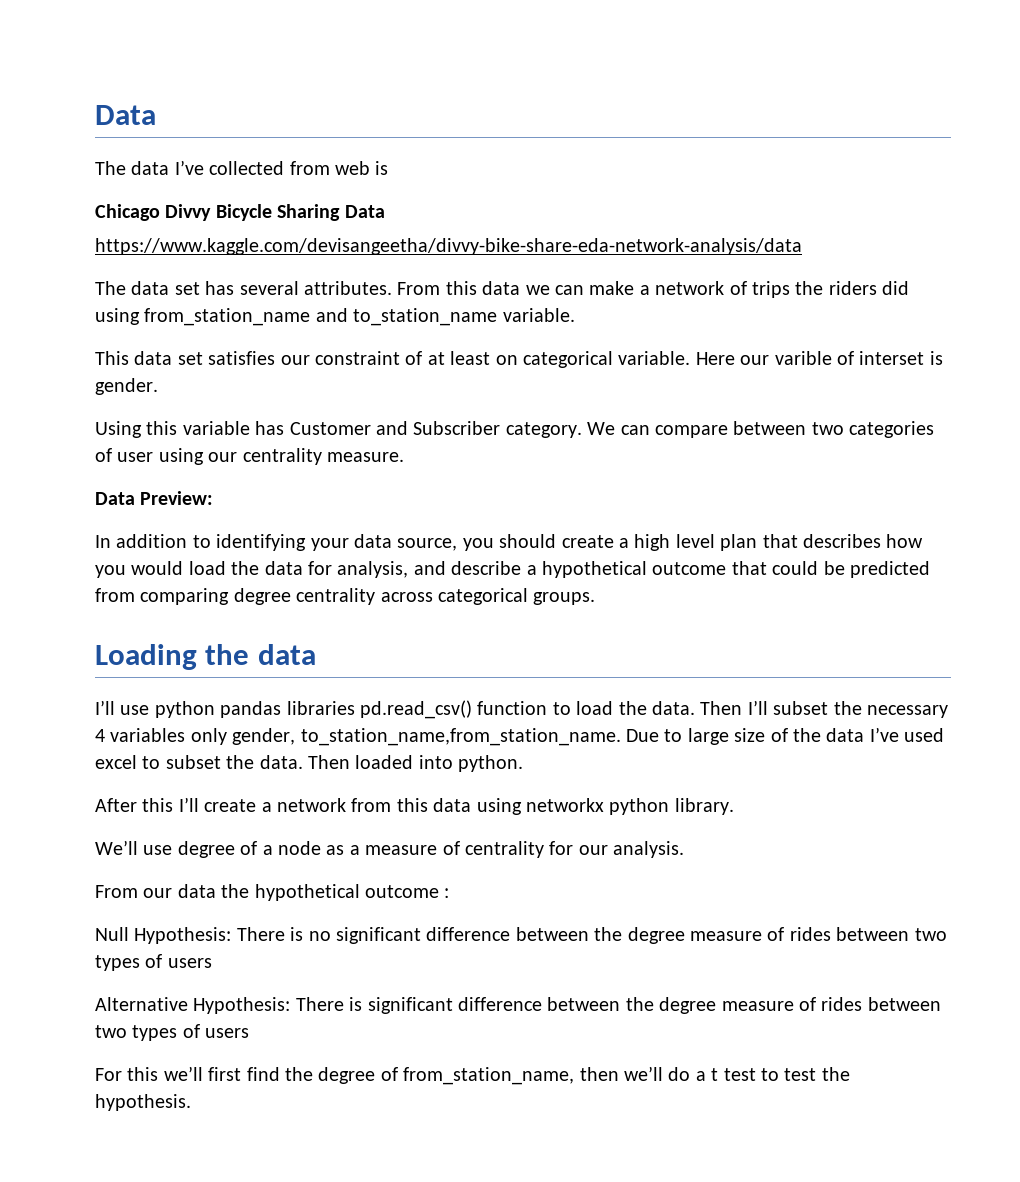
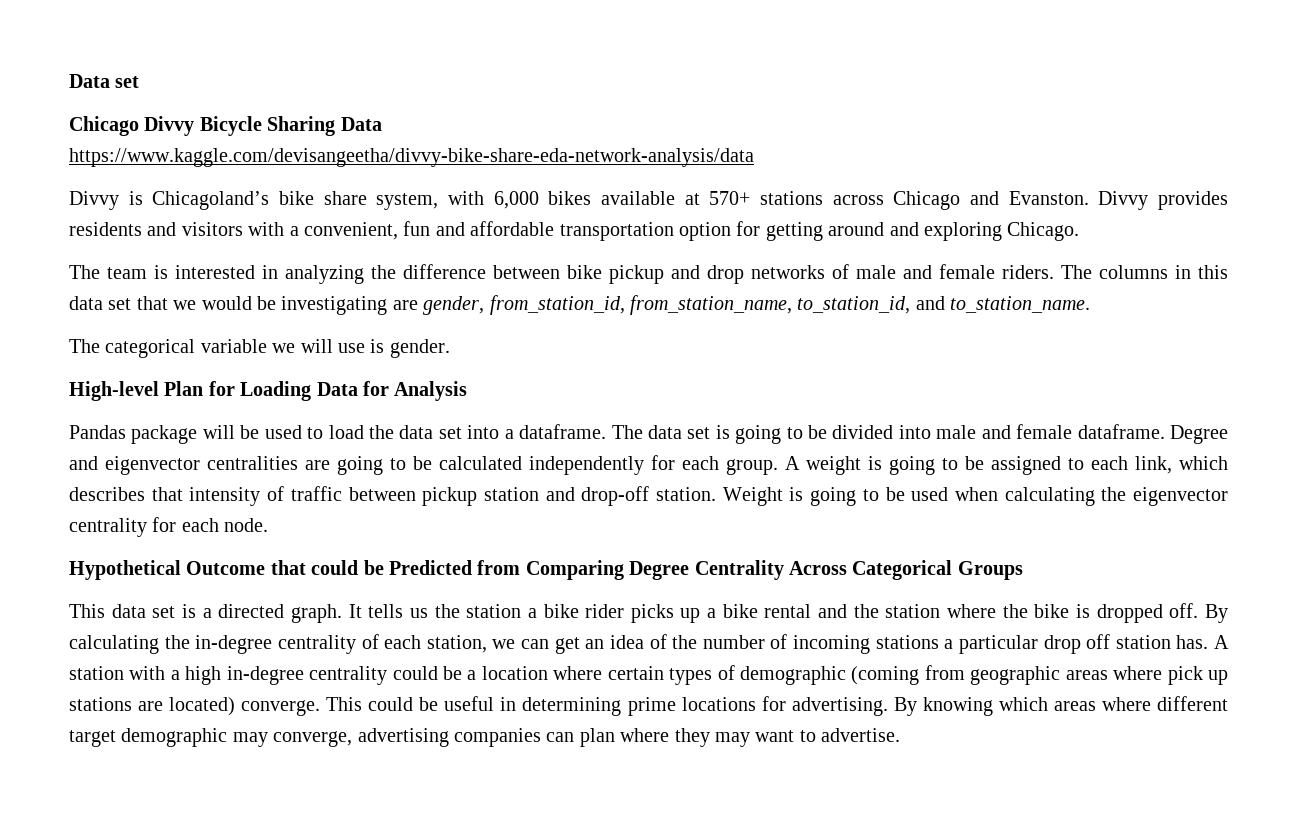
[95,105,156,125] [95,160,389,175] Data // The data I’ve collected from web is -> [69,74,140,88] Data set
[95,281,910,298] [95,308,575,326] [95,351,943,368] [95,378,158,395] [95,421,935,438] [95,448,404,465] [95,491,214,505] [95,534,924,551] [95,561,930,578] [95,588,596,605] [95,644,316,670] [95,700,948,719] [95,727,945,746] [95,755,524,772] [95,797,734,815] [95,840,685,858] [95,884,450,901] [95,927,947,944] [95,954,212,971] [95,997,941,1014] [95,1024,250,1041] [95,1066,850,1085] [95,1094,191,1111] The data set has several attributes. From this data we can make a network of trips the riders did using from_station_name and to_station_name variable. // This data set satisfies our constraint of at least on categorical variable. Here our varible of interset is gender. // Using this variable has Customer and Subscriber category. We can compare between two categories of user using our centrality measure. // Data Preview: // In addition to identifying your data source, you should create a high level plan that describes how you would load the data for analysis, and describe a hypothetical outcome that could be predicted from comparing degree centrality across categorical groups. // Loading the data // I’ll use python pandas libraries pd.read_csv() function to load the data. Then I’ll subset the necessary 4 variables only gender, to_station_name,from_station_name. Due to large size of the data I’ve used excel to subset the data. Then loaded into python. // After this I’ll create a network from this data using networkx python library. // We’ll use degree of a node as a measure of centrality for our analysis. // From our data the hypothetical outcome : // Null Hypothesis: There is no significant difference between the degree measure of rides between two types of users // Alternative Hypothesis: There is significant difference between the degree measure of rides between two types of users // For this we’ll first find the degree of from_station_name, then we’ll do a t test to test the hypothesis. -> [69,191,1228,210] [69,221,1080,241] [69,264,1228,284] [69,295,1091,315] [69,339,450,358] [69,381,468,401] [69,424,1228,444] [69,455,1228,475] [69,486,1229,506] [69,517,269,537] [69,560,1023,580] [69,603,1229,623] [69,634,1229,654] [69,665,1228,685] [69,696,1229,716] [69,728,901,747] Divvy is Chicagoland’s bike share system, with 6,000 bikes available at 570+ stations across Chicago and Evanston. Divvy provides residents and visitors with a convenient, fun and affordable transportation option for getting around and exploring Chicago. // The team is interested in analyzing the difference between bike pickup and drop networks of male and female riders. The columns in this data set that we would be investigating are gender, from_station_id, from_station_name, to_station_id, and to_station_name. // The categorical variable we will use is gender. // High-level Plan for Loading Data for Analysis // Pandas package will be used to load the data set into a dataframe. The data set is going to be divided into male and female dataframe. Degree and eigenvector centralities are going to be calculated independently for each group. A weight is going to be assigned to each link, which describes that intensity of traffic between pickup station and drop-off station. Weight is going to be used when calculating the eigenvector centrality for each node. // Hypothetical Outcome that could be Predicted from Comparing Degree Centrality Across Categorical Groups // This data set is a directed graph. It tells us the station a bike rider picks up a bike rental and the station where the bike is dropped off. By calculating the in-degree centrality of each station, we can get an idea of the number of incoming stations a particular drop off station has. A station with a high in-degree centrality could be a location where certain types of demographic (coming from geographic areas where pick up stations are located) converge. This could be useful in determining prime locations for advertising. By knowing which areas where different target demographic may converge, advertising companies can plan where they may want to advertise.

